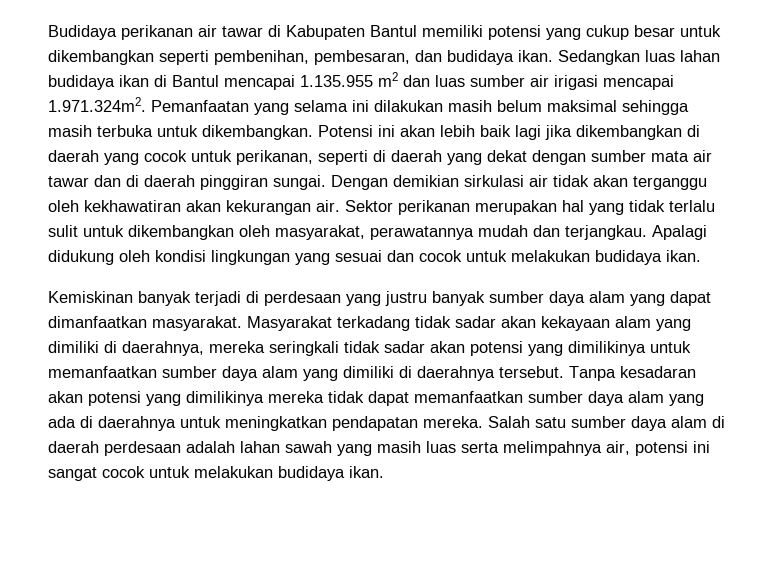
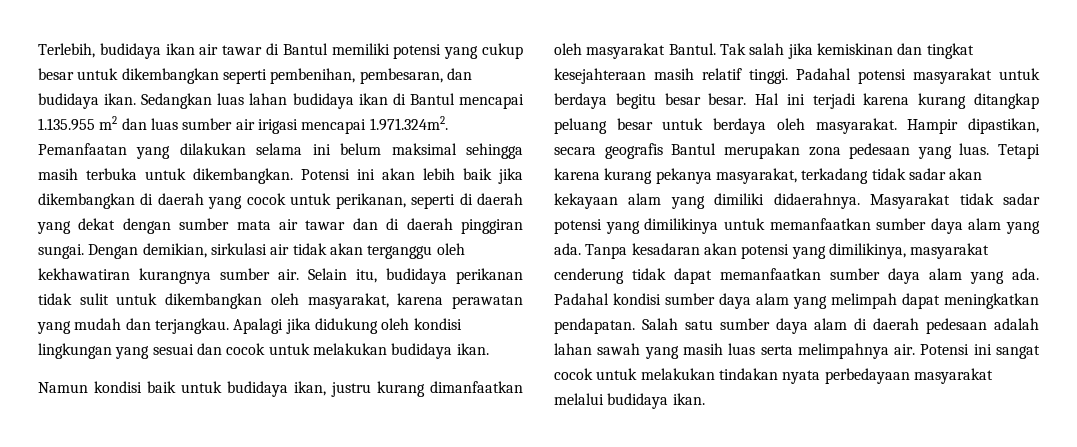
[48,25,193,40] Budidaya perikanan -> [38,43,195,59] Terlebih, budidaya ikan
[286,25,365,40] Kabupaten -> (280, 49) none
(289, 109) none -> [179,143,246,155] dilakukan
[374,100,492,112] dilakukan masih -> (331, 149) none
[515,125,541,140] lagi -> (492, 174) none
[393,175,459,187] demikian -> [142,243,207,258] demikian,
[186,200,715,215] akan kekurangan air. Sektor perikanan merupakan hal yang tidak terlalu -> [139,268,523,284] [38,293,72,305] kurangnya sumber air. Selain itu, budidaya perikanan tidak
[370,226,474,240] perawatannya -> [397,293,523,309] [37,321,71,334] karena perawatan yang
(707, 232) none -> [285,318,311,334] jika
[48,291,711,306] [48,316,332,331] Kemiskinan banyak terjadi di perdesaan yang justru banyak sumber daya alam yang dapat dimanfaatkan masyarakat. Masyarakat -> [38,381,523,397] [554,43,974,59] [554,68,1040,84] [554,93,1039,109] [554,118,1039,134] [554,143,1040,159] [554,168,797,184] Namun kondisi baik untuk budidaya ikan, justru kurang dimanfaatkan oleh masyarakat Bantul. Tak salah jika kemiskinan dan tingkat kesejahteraan masih relatif tinggi. Padahal potensi masyarakat untuk berdaya begitu besar besar. Hal ini terjadi karena kurang ditangkap peluang besar untuk berdaya oleh masyarakat. Hampir dipastikan, secara geografis Bantul merupakan zona pedesaan yang luas. Tetapi karena kurang pekanya masyarakat,
[104,341,465,356] di daerahnya, mereka seringkali tidak sadar akan -> [773,193,1040,209] didaerahnya. Masyarakat tidak sadar
[343,366,564,381] dimiliki di daerahnya tersebut. -> [554,243,581,255] ada.
[186,391,324,406] dimilikinya mereka -> [828,243,990,259] [554,268,624,284] dimilikinya, masyarakat cenderung
[48,416,483,431] ada di daerahnya untuk meningkatkan pendapatan mereka. -> [1012,268,1039,280] [554,293,1039,309] [554,318,635,334] ada. Padahal kondisi sumber daya alam yang melimpah dapat meningkatkan pendapatan.
[104,441,181,456] perdesaan -> [926,318,988,334] pedesaan
[606,441,688,456] air, potensi -> [894,344,970,355] air. Potensi
(273, 472) none -> [718,368,993,384] [554,393,604,405] tindakan nyata perbedayaan masyarakat melalui

